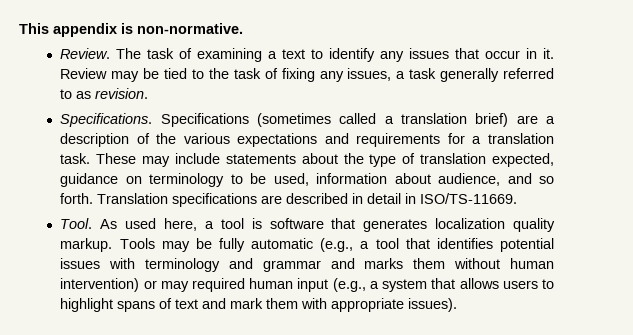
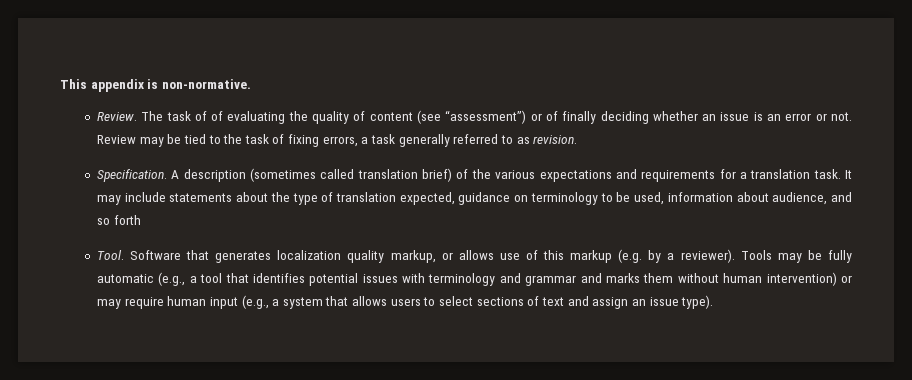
[197,48,554,62] examining a text to identify any issues that occur in it. -> [211,110,852,124] of evaluating the quality of content (see “assessment”) or of finally deciding whether an issue is an error or not.
[319,68,392,82] any issues, -> [322,136,358,147] errors,
[60,113,249,127] Specifications. Specifications -> [96,169,246,182] Specification. A description
[384,116,394,124] a -> (355, 174) none
[516,115,555,124] [60,133,130,147] are a description -> (453, 175) none
[96,153,137,164] These -> [845,170,853,179] It
[60,193,518,207] [60,218,555,232] [60,238,113,252] forth. Translation specifications are described in detail in ISO/TS-11669. // Tool. As used here, a tool is software that generates localization quality markup. -> [113,215,141,225] [96,249,735,263] forth // Tool. Software that generates localization quality markup, or allows use of this markup (e.g. by a reviewer).
[192,278,246,292] required -> [124,297,164,309] require
[60,298,156,312] highlight spans -> [439,296,524,306] select sections
[230,298,458,312] mark them with appropriate issues). -> [592,295,714,309] assign an issue type).

